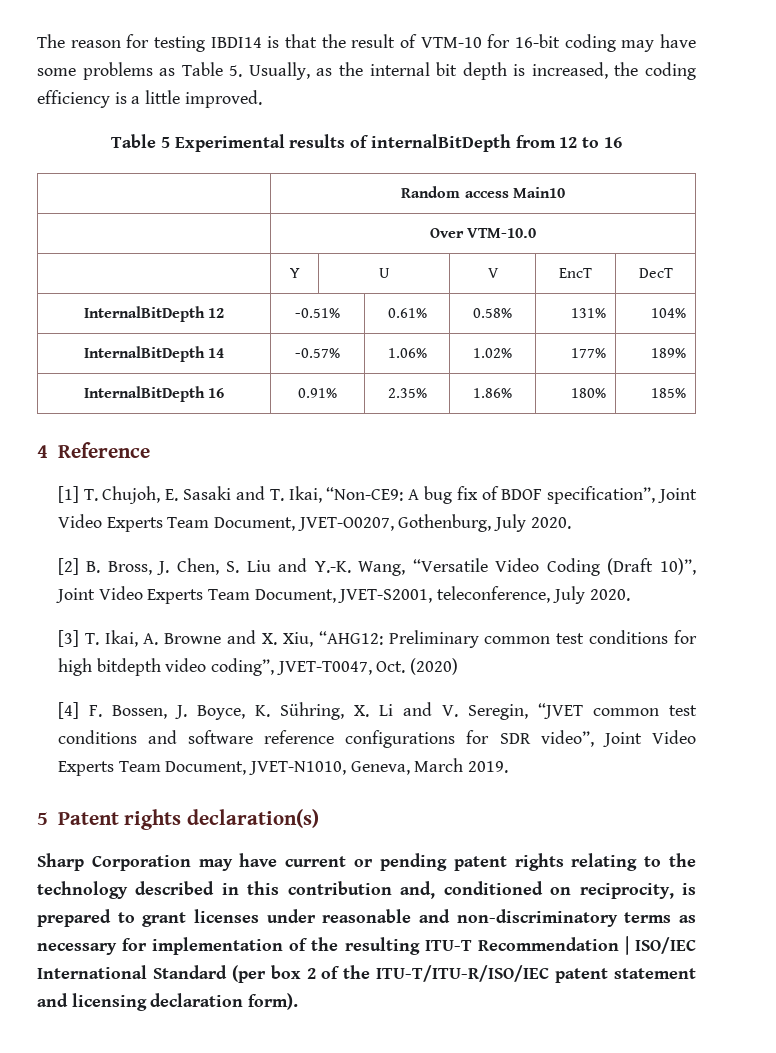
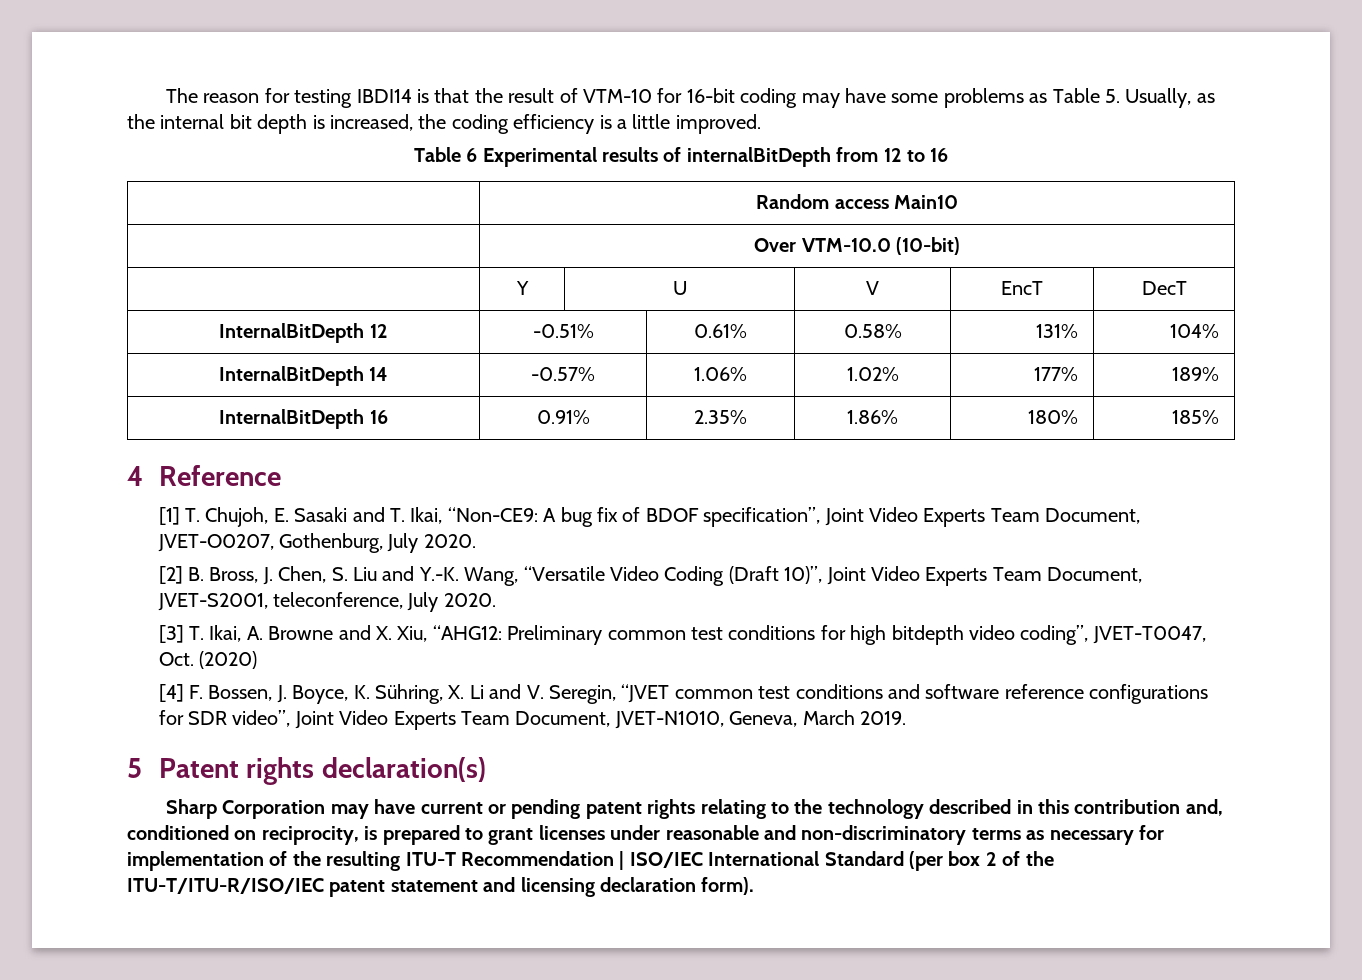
[160,137,170,148] 5 -> [466,148,478,162] 6
(537, 233) none -> [895,237,960,255] (10-bit)

